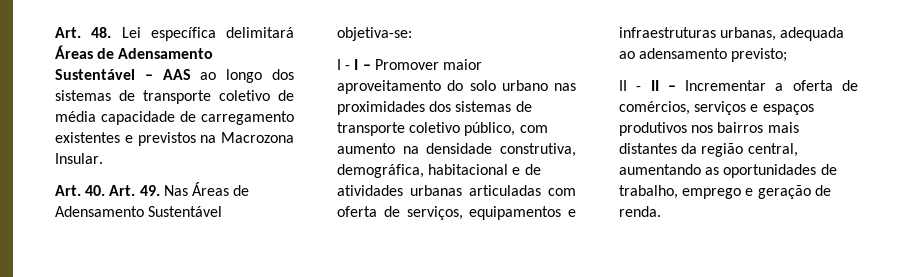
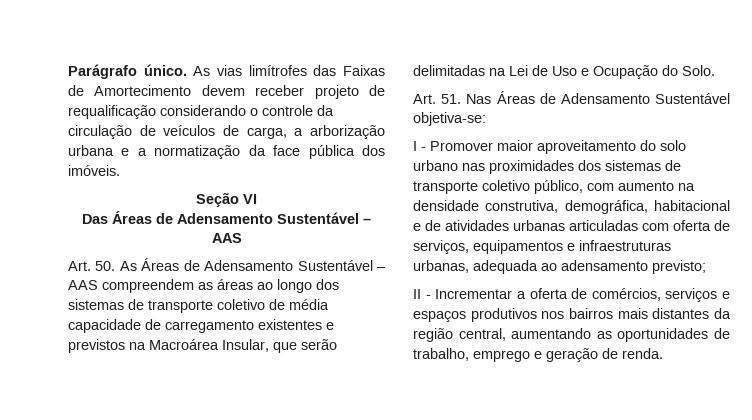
[55,27,294,41] [55,45,214,59] [55,69,191,80] Art. 48. Lei específica delimitará Áreas de Adensamento Sustentável – AAS -> [68,64,385,79] [68,85,385,99] [68,105,334,119] [68,125,385,139] [68,145,385,159] [68,165,120,176] [196,192,257,207] [82,211,371,224] [211,233,242,243] [68,258,386,271] [68,279,253,293] Parágrafo único. As vias limítrofes das Faixas de Amortecimento devem receber projeto de requalificação considerando o controle da circulação de veículos de carga, a arborização urbana e a normatização da face pública dos imóveis. // Seção VI // Das Áreas de Adensamento Sustentável – AAS // Art. 50. As Áreas de Adensamento Sustentável – AAS compreendem as áreas
[221,132,294,143] [55,153,103,164] [55,185,160,196] Macrozona Insular. // Art. 40. Art. 49. -> [149,339,337,353] [413,65,715,79] [413,94,462,104] Macroárea Insular, que serão delimitadas na Lei de Uso e Ocupação do Solo. // Art. 51.
[354,59,371,70] I – -> (426, 149) none
[650,80,676,91] II – -> (431, 297) none

